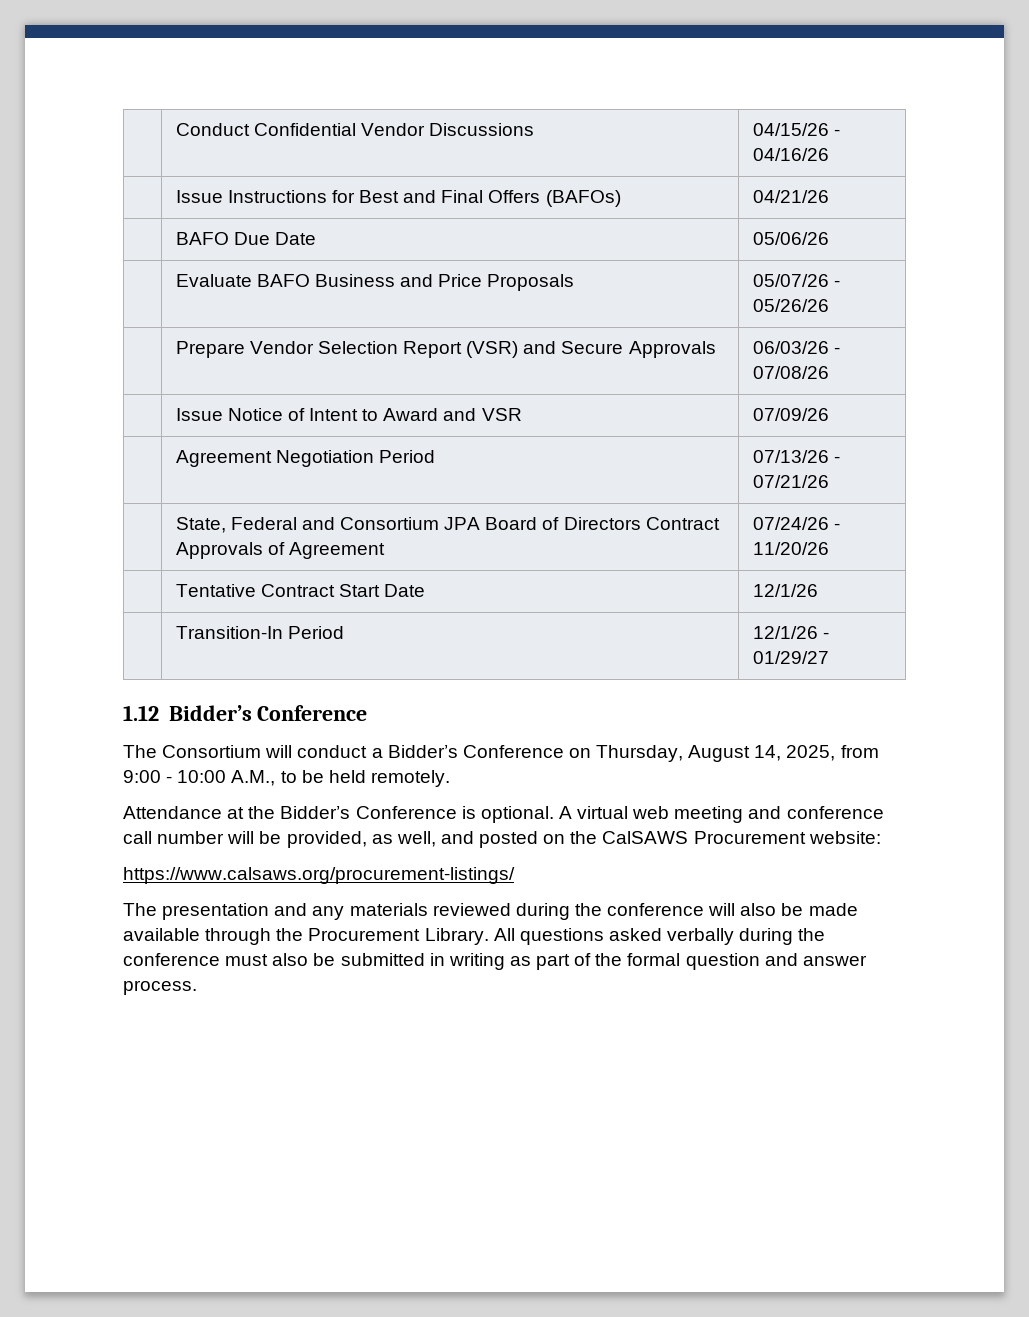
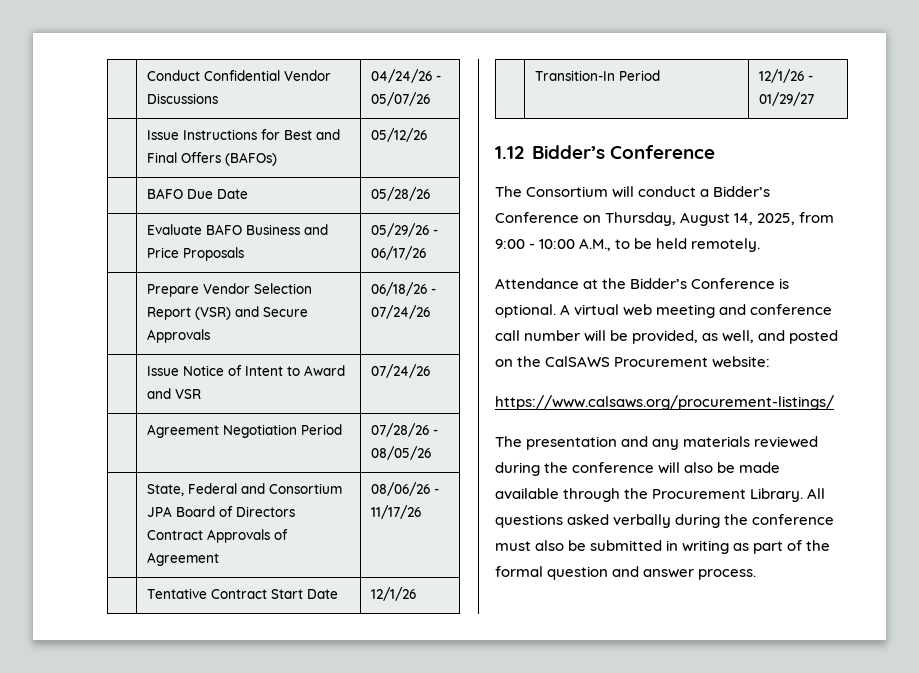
[752,123,840,136] [752,148,829,161] 04/15/26 - 04/16/26 -> [370,69,441,83] [370,92,430,106] 04/24/26 - 05/07/26
[752,190,829,203] 04/21/26 -> [370,128,427,142] 05/12/26
[752,232,829,245] 05/06/26 -> [370,187,430,201] 05/28/26
[752,274,840,287] [752,299,829,312] 05/07/26 - 05/26/26 -> [370,223,438,237] [370,246,426,260] 05/29/26 - 06/17/26
[752,341,840,354] [752,366,829,379] 06/03/26 - 07/08/26 -> [370,282,436,296] [370,305,430,319] 06/18/26 - 07/24/26
[752,408,829,421] 07/09/26 -> [370,364,430,378] 07/24/26
[752,450,840,463] [752,475,829,488] 07/13/26 - 07/21/26 -> [370,423,438,437] [370,446,431,460] 07/28/26 - 08/05/26
[752,517,840,530] [752,542,829,555] 07/24/26 - 11/20/26 -> [370,482,439,496] [370,505,421,519] 08/06/26 - 11/17/26

